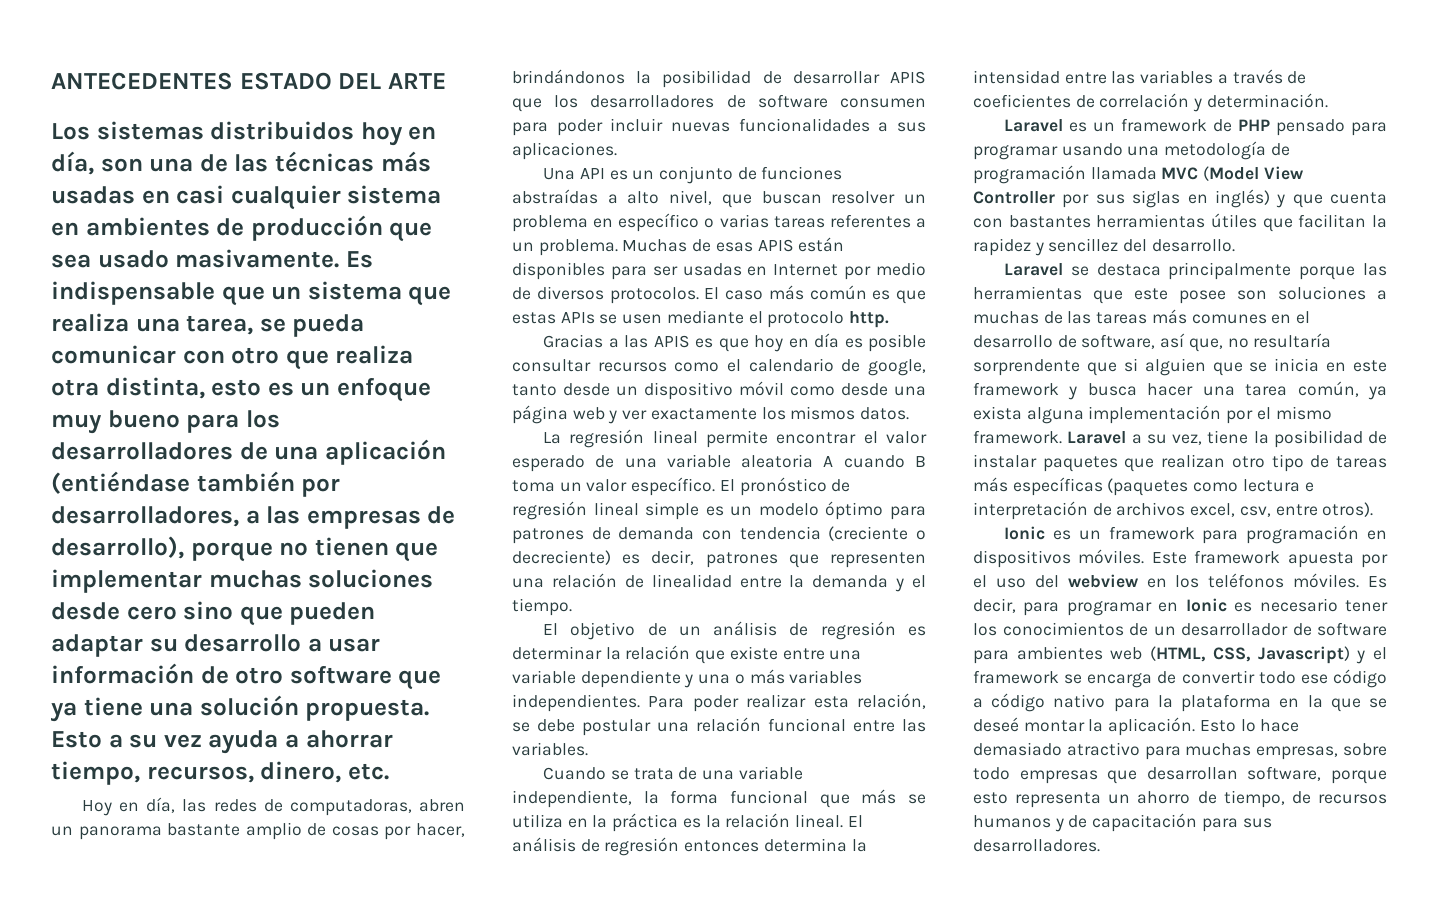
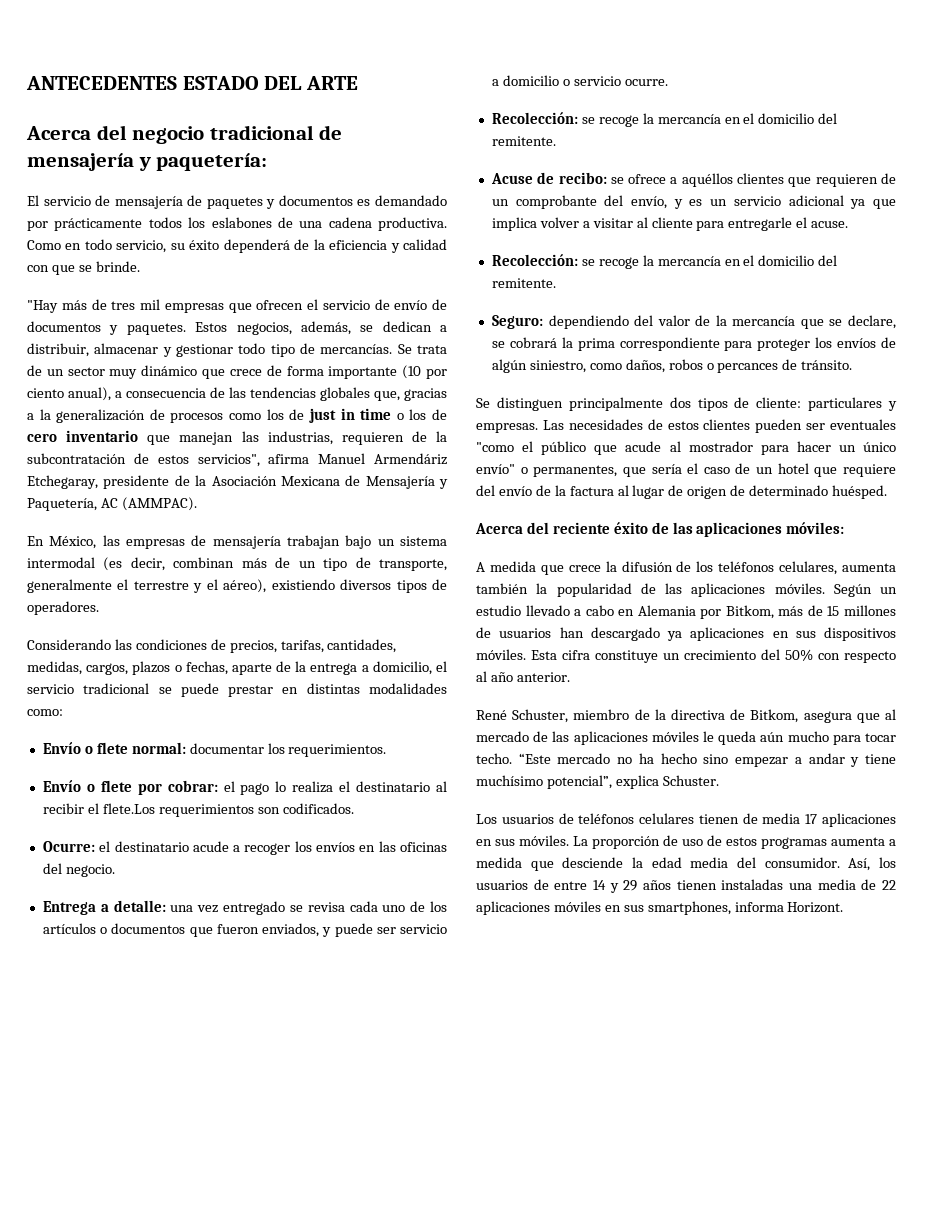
[51,121,437,146] [51,151,431,175] [51,185,442,210] [51,215,433,242] [51,249,373,268] [51,281,452,306] [51,313,365,337] [51,345,414,370] [51,377,432,402] [51,410,280,434] [51,439,446,465] [51,471,341,497] [51,506,456,529] [51,536,439,562] [51,569,434,593] [51,601,376,626] [51,634,381,657] [51,663,442,690] [51,695,430,722] [51,730,393,754] [51,761,389,785] [82,797,465,816] [51,822,465,840] [512,69,926,88] [512,94,926,112] [512,118,926,136] [512,142,617,160] [543,166,843,184] [512,189,926,208] [512,213,926,232] [512,237,845,256] [512,262,926,280] [512,285,926,304] [512,310,890,328] [543,333,926,352] [512,358,926,376] [512,381,926,400] [512,405,910,424] [543,429,927,448] [512,454,926,472] [512,477,851,496] [512,501,926,520] [512,526,927,544] [512,550,926,568] [512,573,926,592] [512,598,572,616] [543,621,926,640] [512,645,862,664] [512,669,863,688] [512,693,926,712] [512,717,926,736] [512,742,588,756] [543,766,803,780] [512,789,926,808] [512,813,863,832] [512,837,867,856] [973,69,1307,84] [973,93,1328,112] [1004,118,1387,136] [973,141,1290,160] [973,165,1303,184] [973,189,1387,208] [973,213,1387,232] [973,238,1235,256] [1004,262,1387,280] [973,286,1387,304] [973,309,1311,324] [973,333,1332,352] [973,358,1387,376] [973,381,1387,400] [973,405,1332,424] [973,430,1387,448] [973,454,1387,472] [973,477,1314,496] [973,501,1374,520] [1004,525,1387,544] [973,549,1388,568] [973,573,1387,588] [973,598,1388,616] [973,622,1387,636] [973,646,1387,664] [973,669,1387,688] [973,693,1387,712] [973,717,1300,736] [973,742,1387,760] [973,766,1387,784] [973,790,1387,808] [973,813,1272,832] [973,839,1100,852] Los sistemas distribuidos hoy en día, son una de las técnicas más usadas en casi cualquier sistema en ambientes de producción que sea usado masivamente. Es indispensable que un sistema que realiza una tarea, se pueda comunicar con otro que realiza otra distinta, esto es un enfoque muy bueno para los desarrolladores de una aplicación (entiéndase también por desarrolladores, a las empresas de desarrollo), porque no tienen que implementar muchas soluciones desde cero sino que pueden adaptar su desarrollo a usar información de otro software que ya tiene una solución propuesta. Esto a su vez ayuda a ahorrar tiempo, recursos, dinero, etc. // Hoy en día, las redes de computadoras, abren un panorama bastante amplio de cosas por hacer, brindándonos la posibilidad de desarrollar APIS que los desarrolladores de software consumen para poder incluir nuevas funcionalidades a sus aplicaciones. // Una API es un conjunto de funciones abstraídas a alto nivel, que buscan resolver un problema en específico o varias tareas referentes a un problema. Muchas de esas APIS están disponibles para ser usadas en Internet por medio de diversos protocolos. El caso más común es que estas APIs se usen mediante el protocolo http. // Gracias a las APIS es que hoy en día es posible consultar recursos como el calendario de google, tanto desde un dispositivo móvil como desde una página web y ver exactamente los mismos datos. // La regresión lineal permite encontrar el valor esperado de una variable aleatoria A cuando B toma un valor específico. El pronóstico de regresión lineal simple es un modelo óptimo para patrones de demanda con tendencia (creciente o decreciente) es decir, patrones que representen una relación de linealidad entre la demanda y el tiempo. // El objetivo de un análisis de regresión es determinar la relación que existe entre una variable dependiente y una o más variables independientes. Para poder realizar esta relación, se debe postular una relación funcional entre las variables. // Cuando se trata de una variable independiente, la forma funcional que más se utiliza en la práctica es la relación lineal. El análisis de regresión entonces determina la intensidad entre las variables a través de coeficientes de correlación y determinación. // Laravel es un framework de PHP pensado para programar usando una metodología de programación llamada MVC (Model View Controller por sus siglas en inglés) y que cuenta con bastantes herramientas útiles que facilitan la rapidez y sencillez del desarrollo. // Laravel se destaca principalmente porque las herramientas que este posee son soluciones a muchas de las tareas más comunes en el desarrollo de software, así que, no resultaría sorprendente que si alguien que se inicia en este framework y busca hacer una tarea común, ya exista alguna implementación por el mismo framework. Laravel a su vez, tiene la posibilidad de instalar paquetes que realizan otro tipo de tareas más específicas (paquetes como lectura e interpretación de archivos excel, csv, entre otros). // Ionic es un framework para programación en dispositivos móviles. Este framework apuesta por el uso del webview en los teléfonos móviles. Es decir, para programar en Ionic es necesario tener los conocimientos de un desarrollador de software para ambientes web (HTML, CSS, Javascript) y el framework se encarga de convertir todo ese código a código nativo para la plataforma en la que se deseé montar la aplicación. Esto lo hace demasiado atractivo para muchas empresas, sobre todo empresas que desarrollan software, porque esto representa un ahorro de tiempo, de recursos humanos y de capacitación para sus desarrolladores. -> [26,125,343,144] [27,153,268,171] [27,195,447,209] [27,217,447,231] [27,239,447,253] [27,261,140,275] [27,299,447,313] [27,321,447,335] [27,343,447,357] [27,365,447,379] [27,387,447,401] [27,408,448,423] [27,430,447,445] [27,453,447,467] [27,475,448,489] [27,497,197,511] [27,535,447,549] [27,557,448,571] [27,579,448,593] [27,601,99,615] [27,639,397,653] [27,661,448,675] [27,683,447,697] [27,709,63,716] [42,742,387,757] [42,780,448,795] [42,803,354,817] [42,841,448,855] [42,863,115,877] [42,900,447,915] [42,923,447,937] [491,75,668,86] [491,112,838,127] [491,136,556,146] [490,172,896,187] [491,195,896,209] [491,217,849,231] [491,254,838,269] [491,278,556,288] [491,315,896,329] [491,337,896,351] [491,359,853,373] [476,397,897,411] [476,419,896,433] [476,441,897,455] [476,463,896,477] [476,485,888,499] [475,522,845,537] [476,561,896,575] [476,583,897,597] [476,605,896,619] [476,627,896,641] [476,649,896,663] [476,671,570,682] [476,709,896,723] [476,731,896,745] [476,753,896,767] [476,775,719,789] [476,813,896,827] [476,835,896,849] [476,857,896,871] [476,879,896,893] [476,901,844,915] Acerca del negocio tradicional de mensajería y paquetería: // El servicio de mensajería de paquetes y documentos es demandado por prácticamente todos los eslabones de una cadena productiva. Como en todo servicio, su éxito dependerá de la eficiencia y calidad con que se brinde. // "Hay más de tres mil empresas que ofrecen el servicio de envío de documentos y paquetes. Estos negocios, además, se dedican a distribuir, almacenar y gestionar todo tipo de mercancías. Se trata de un sector muy dinámico que crece de forma importante (10 por ciento anual), a consecuencia de las tendencias globales que, gracias a la generalización de procesos como los de just in time o los de cero inventario que manejan las industrias, requieren de la subcontratación de estos servicios", afirma Manuel Armendáriz Etchegaray, presidente de la Asociación Mexicana de Mensajería y Paquetería, AC (AMMPAC). // En México, las empresas de mensajería trabajan bajo un sistema intermodal (es decir, combinan más de un tipo de transporte, generalmente el terrestre y el aéreo), existiendo diversos tipos de operadores. // Considerando las condiciones de precios, tarifas, cantidades, medidas, cargos, plazos o fechas, aparte de la entrega a domicilio, el servicio tradicional se puede prestar en distintas modalidades como: // Envío o flete normal: documentar los requerimientos. // Envío o flete por cobrar: el pago lo realiza el destinatario al recibir el flete.Los requerimientos son codificados. // Ocurre: el destinatario acude a recoger los envíos en las oficinas del negocio. // Entrega a detalle: una vez entregado se revisa cada uno de los artículos o documentos que fueron enviados, y puede ser servicio a domicilio o servicio ocurre. // Recolección: se recoge la mercancía en el domicilio del remitente. // Acuse de recibo: se ofrece a aquéllos clientes que requieren de un comprobante del envío, y es un servicio adicional ya que implica volver a visitar al cliente para entregarle el acuse. // Recolección: se recoge la mercancía en el domicilio del remitente. // Seguro: dependiendo del valor de la mercancía que se declare, se cobrará la prima correspondiente para proteger los envíos de algún siniestro, como daños, robos o percances de tránsito. // Se distinguen principalmente dos tipos de cliente: particulares y empresas. Las necesidades de estos clientes pueden ser eventuales "como el público que acude al mostrador para hacer un único envío" o permanentes, que sería el caso de un hotel que requiere del envío de la factura al lugar de origen de determinado huésped. // Acerca del reciente éxito de las aplicaciones móviles: // A medida que crece la difusión de los teléfonos celulares, aumenta también la popularidad de las aplicaciones móviles. Según un estudio llevado a cabo en Alemania por Bitkom, más de 15 millones de usuarios han descargado ya aplicaciones en sus dispositivos móviles. Esta cifra constituye un crecimiento del 50% con respecto al año anterior. // René Schuster, miembro de la directiva de Bitkom, asegura que al mercado de las aplicaciones móviles le queda aún mucho para tocar techo. “Este mercado no ha hecho sino empezar a andar y tiene muchísimo potencial”, explica Schuster. // Los usuarios de teléfonos celulares tienen de media 17 aplicaciones en sus móviles. La proporción de uso de estos programas aumenta a medida que desciende la edad media del consumidor. Así, los usuarios de entre 14 y 29 años tienen instaladas una media de 22 aplicaciones móviles en sus smartphones, informa Horizont.

